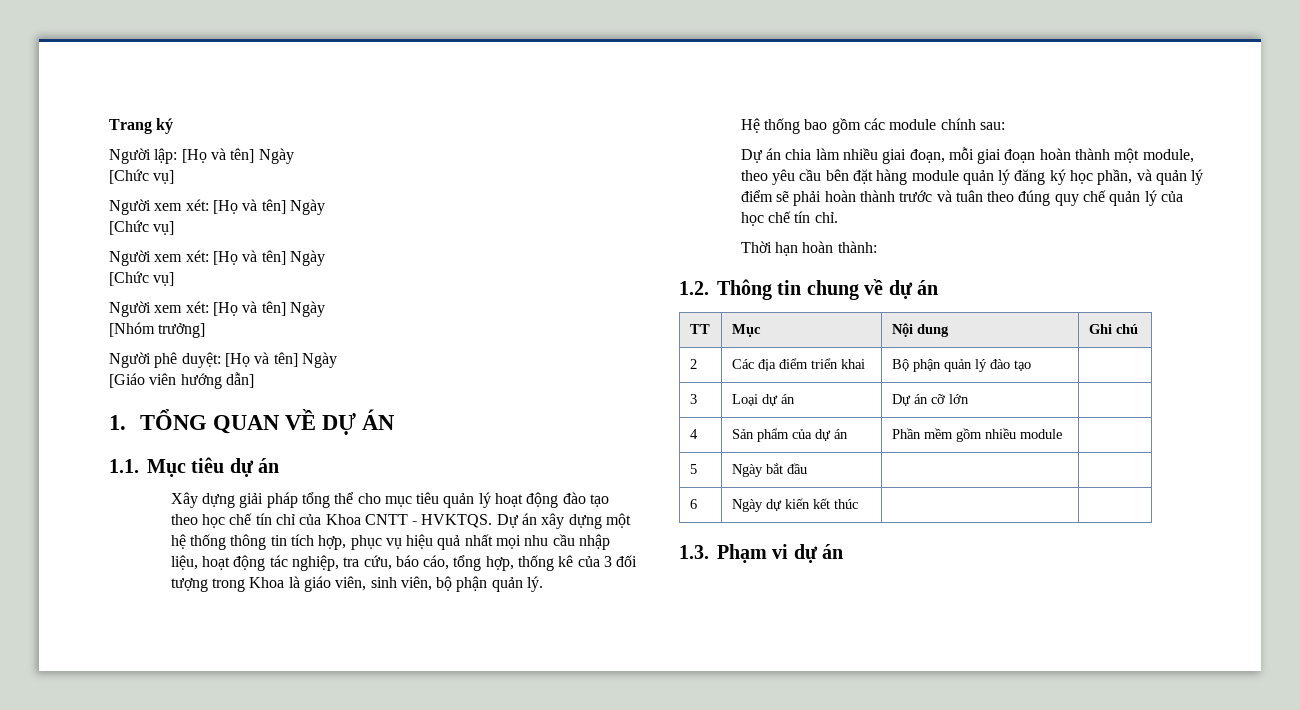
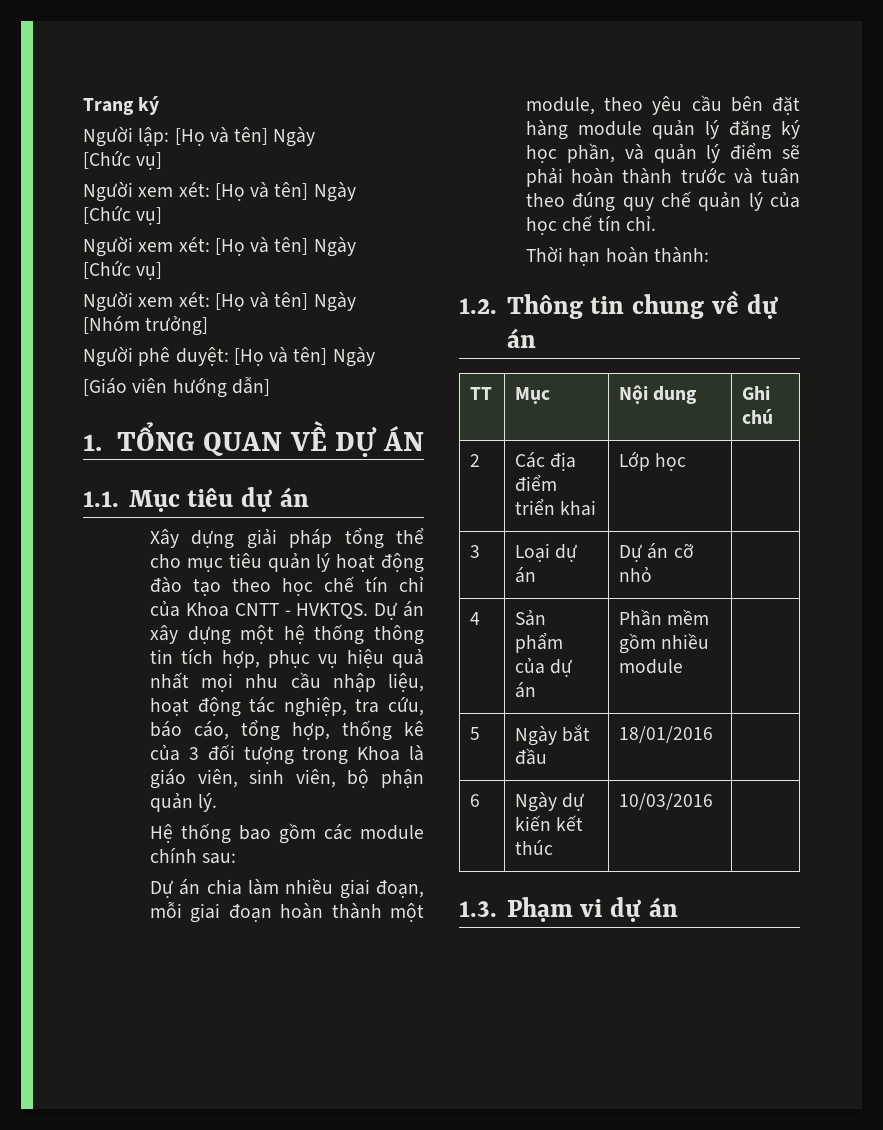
[891,359,1031,372] Bộ phận quản lý đào tạo -> [619,452,687,471] Lớp học
[948,394,969,404] lớn -> [619,567,653,582] nhỏ
(807, 468) none -> [619,726,714,743] 18/01/2016
(858, 504) none -> [619,793,714,810] 10/03/2016

